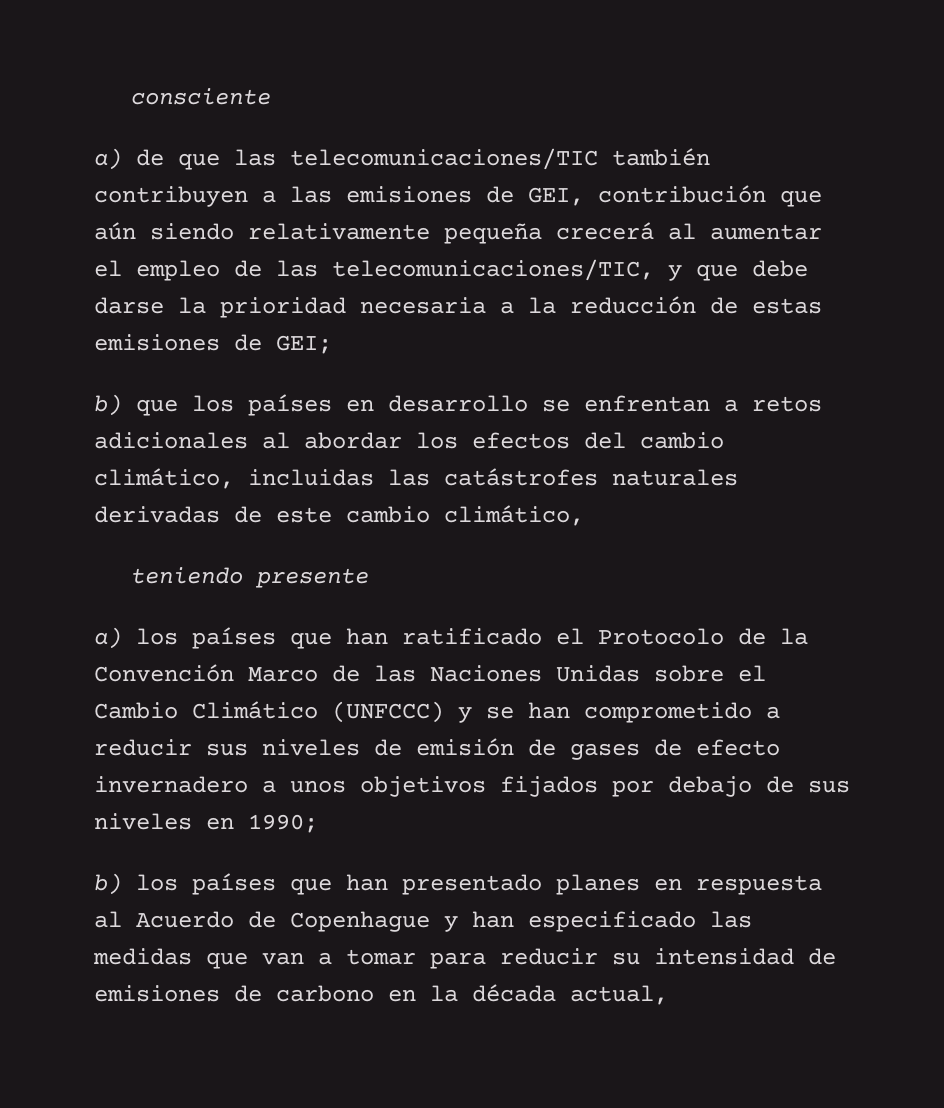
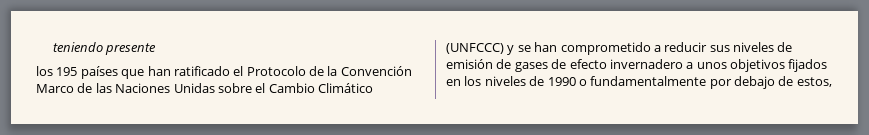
[130,88,271,105] [94,148,710,170] [94,185,822,207] [94,222,822,244] [94,259,808,281] [94,296,822,318] [94,334,332,354] [94,394,822,416] [94,432,724,449] [94,468,738,489] [94,505,584,526] consciente // a) de que las telecomunicaciones/TIC también contribuyen a las emisiones de GEI, contribución que aún siendo relativamente pequeña crecerá al aumentar el empleo de las telecomunicaciones/TIC, y que debe darse la prioridad necesaria a la reducción de estas emisiones de GEI; // b) que los países en desarrollo se enfrentan a retos adicionales al abordar los efectos del cambio climático, incluidas las catástrofes naturales derivadas de este cambio climático, // -> (52, 47) none
[94,627,178,649] a) los -> [36,66,78,76] los 195
[612,776,850,797] [94,813,318,833] [94,873,822,895] [94,911,752,932] [93,948,836,969] [94,984,668,1005] por debajo de sus niveles en 1990; // b) los países que han presentado planes en respuesta al Acuerdo de Copenhague y han especificado las medidas que van a tomar para reducir su intensidad de emisiones de carbono en la década actual, -> [446,76,832,89] en los niveles de 1990 o fundamentalmente por debajo de estos,

